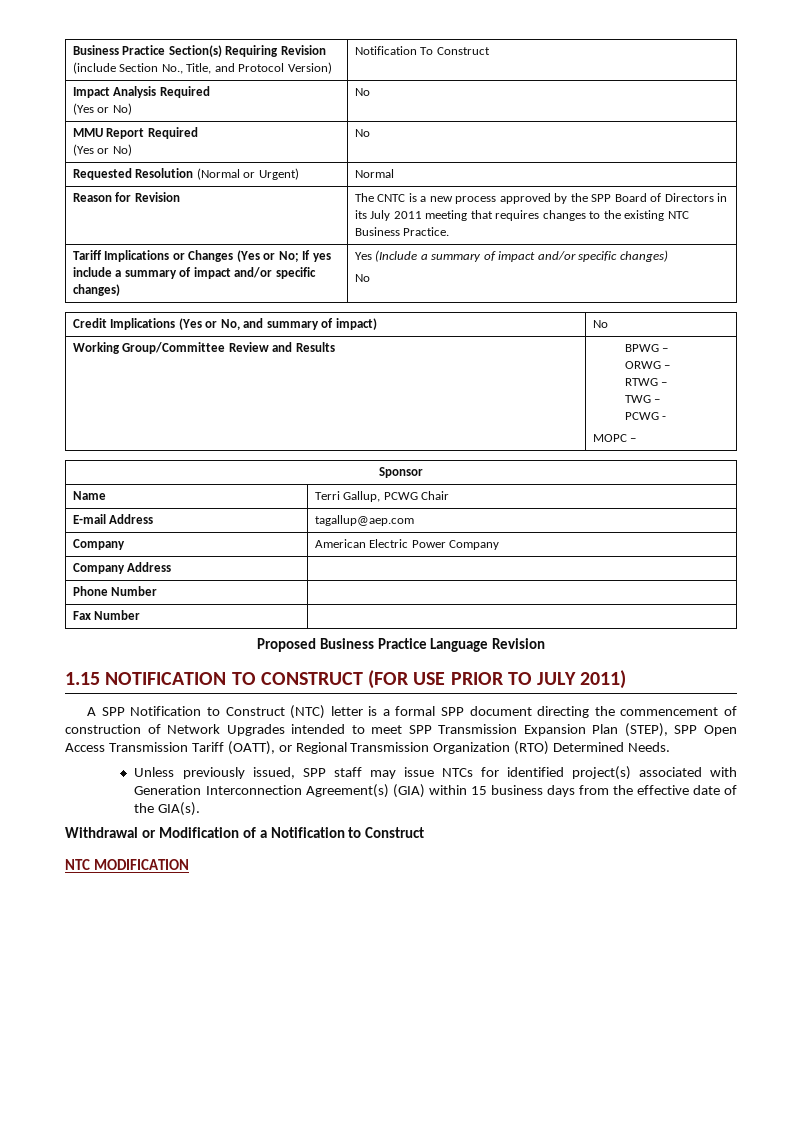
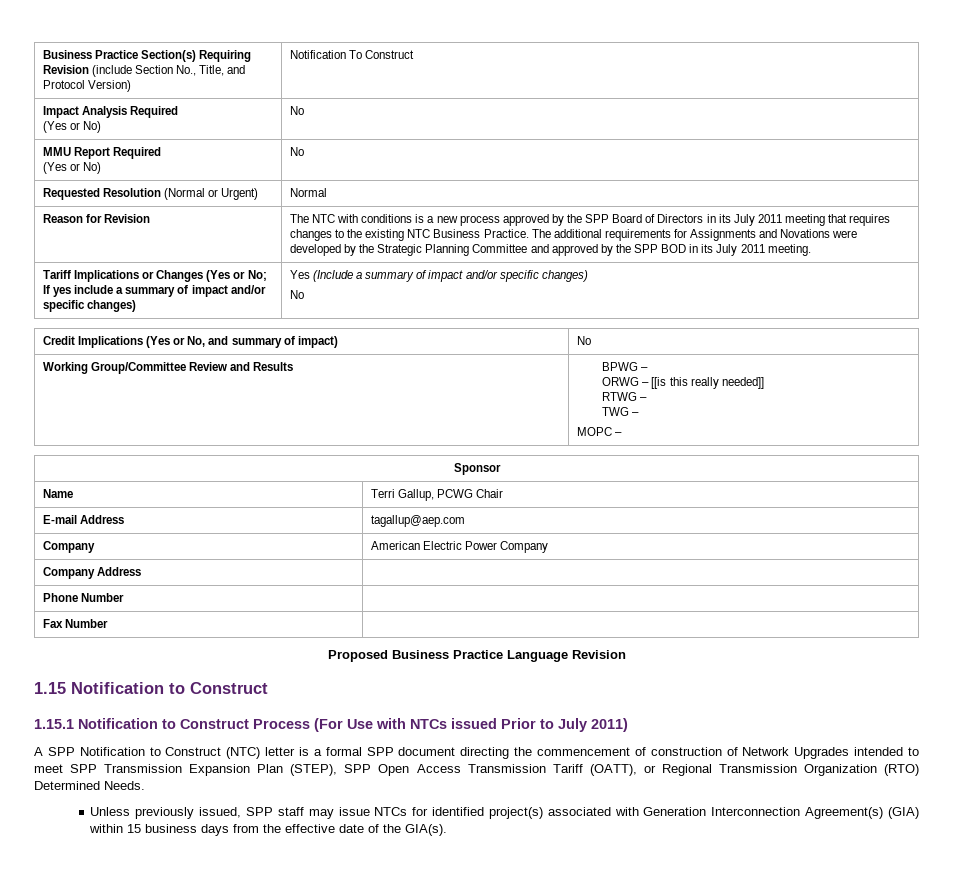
[377,194,406,202] CNTC -> [312,214,413,223] NTC with conditions
(450, 231) none -> [531,229,858,241] [289,244,811,256] The additional requirements for Assignments and Novations were developed by the Strategic Planning Committee and approved by the SPP BOD in its July 2011 meeting.
(671, 367) none -> [651,377,764,389] [[is this really needed]]
[624,412,667,420] // PCWG - -> (640, 414) none
[105,670,577,689] NOTIFICATION TO CONSTRUCT (FOR USE PRIOR TO JULY -> [71,682,268,694] [34,718,587,732] Notification to Construct // 1.15.1 Notification to Construct Process (For Use with NTCs issued Prior to July
[65,827,425,838] [65,859,189,870] // Withdrawal or Modification of a Notification to Construct // NTC MODIFICATION -> (448, 830) none

